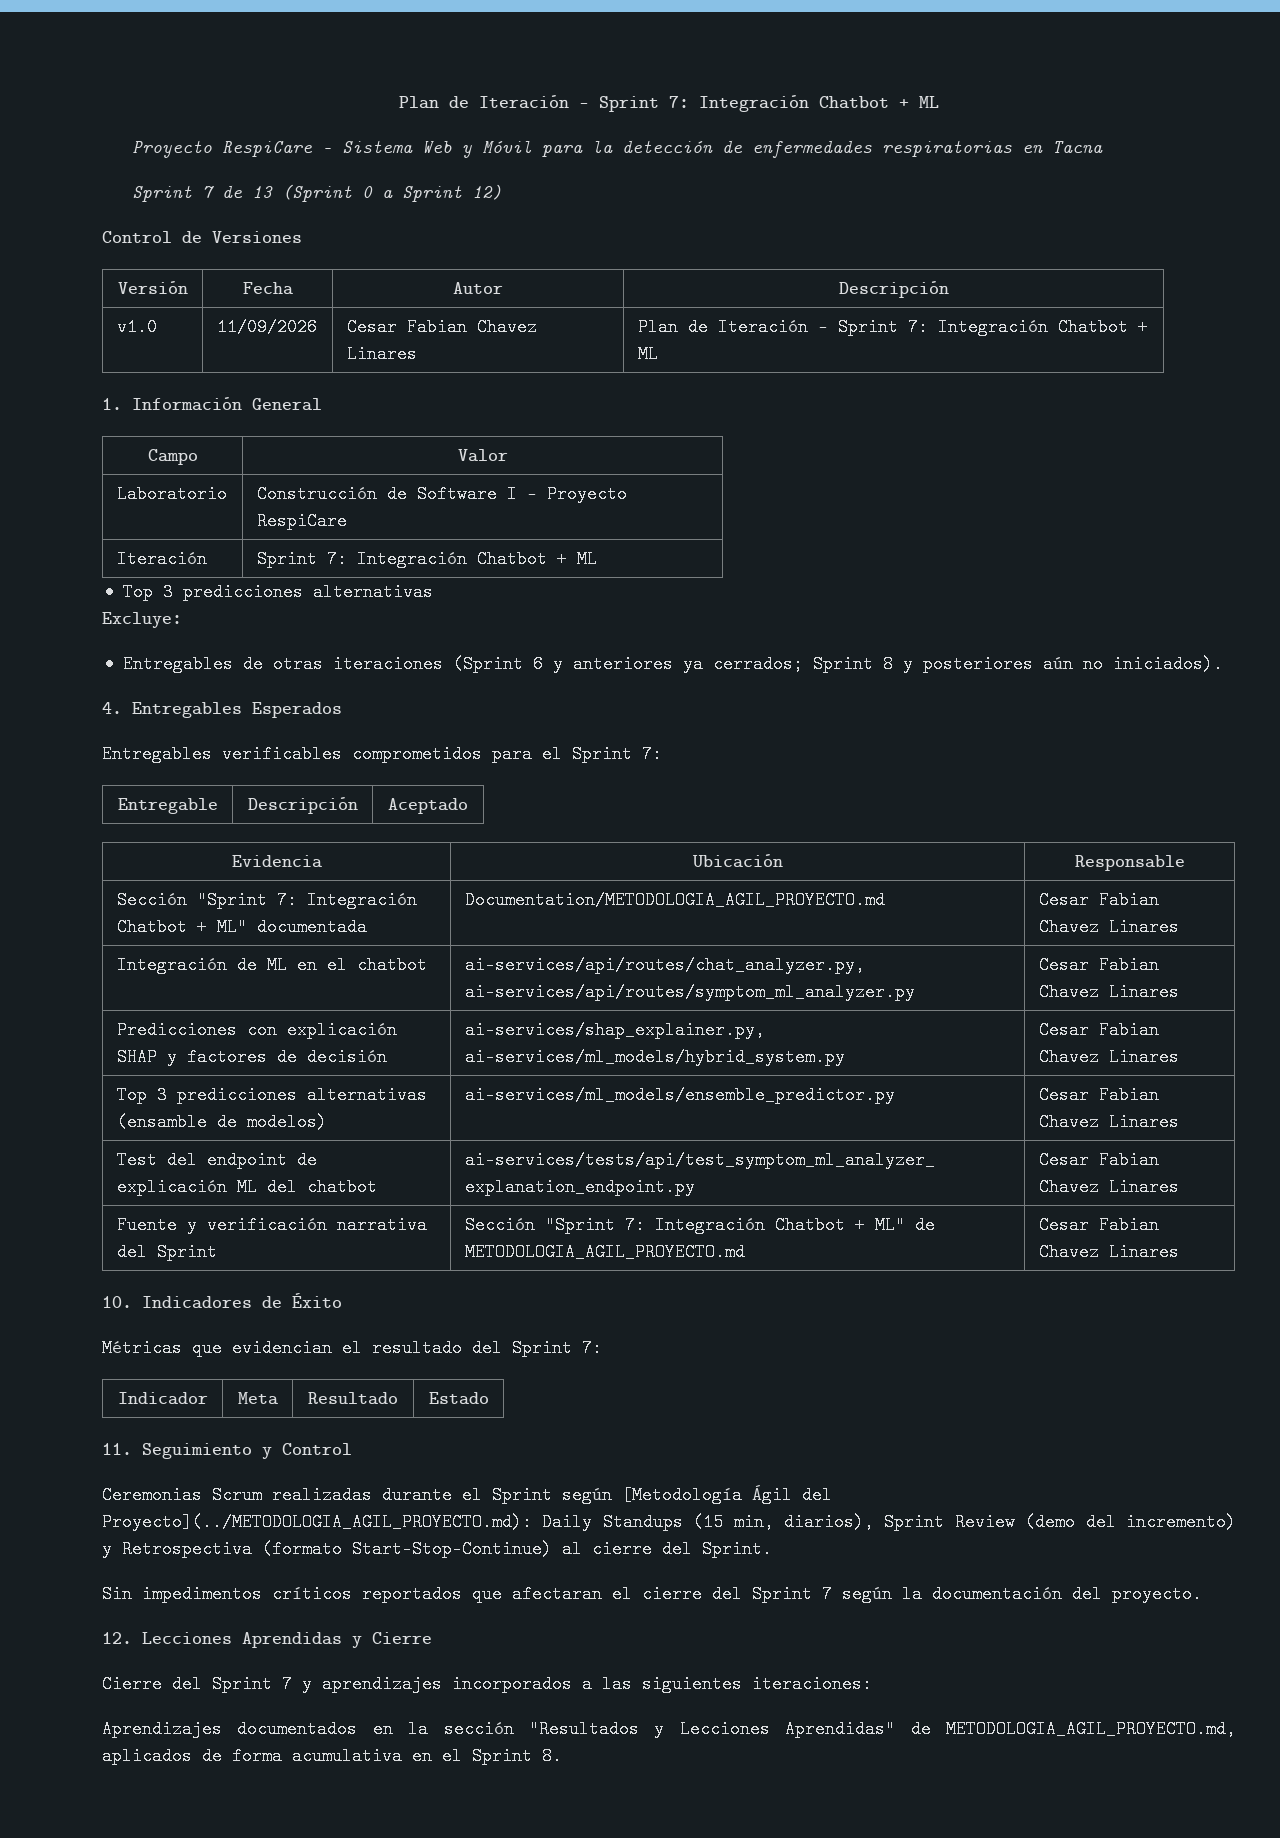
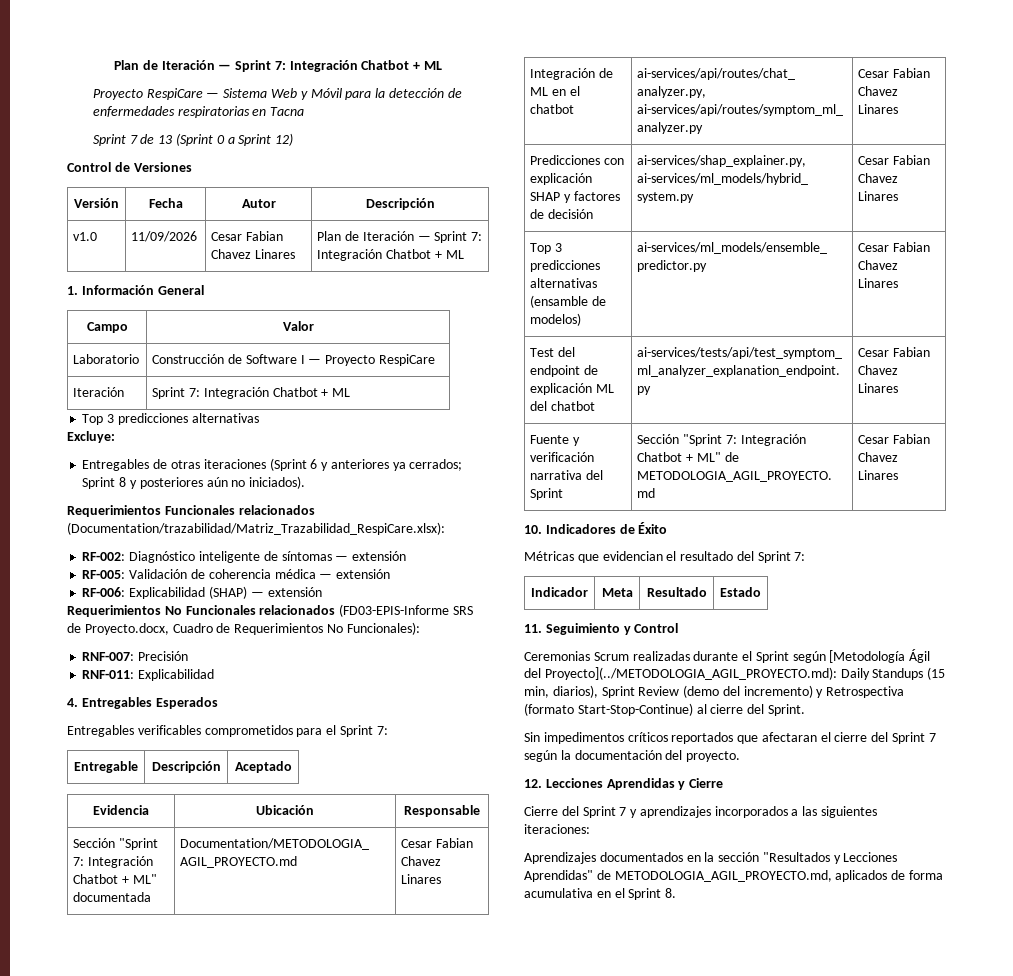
(1223, 664) none -> [67,505,315,517] [67,522,445,535] [82,551,407,563] [82,569,391,579] [82,586,322,599] [67,604,473,617] [67,622,420,635] [82,651,189,661] [82,669,215,681] // Requerimientos Funcionales relacionados (Documentation/trazabilidad/Matriz_Trazabilidad_RespiCare.xlsx): // RF-002: Diagnóstico inteligente de síntomas — extensión // RF-005: Validación de coherencia médica — extensión // RF-006: Explicabilidad (SHAP) — extensión // Requerimientos No Funcionales relacionados (FD03-EPIS-Informe SRS de Proyecto.docx, Cuadro de Requerimientos No Funcionales): // RNF-007: Precisión // RNF-011: Explicabilidad

